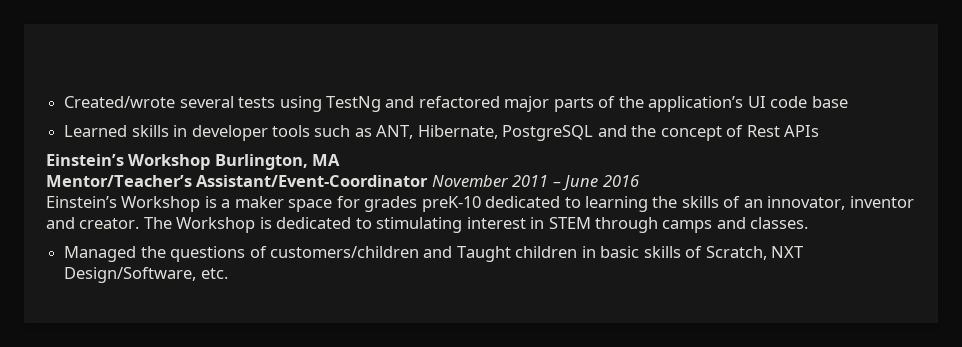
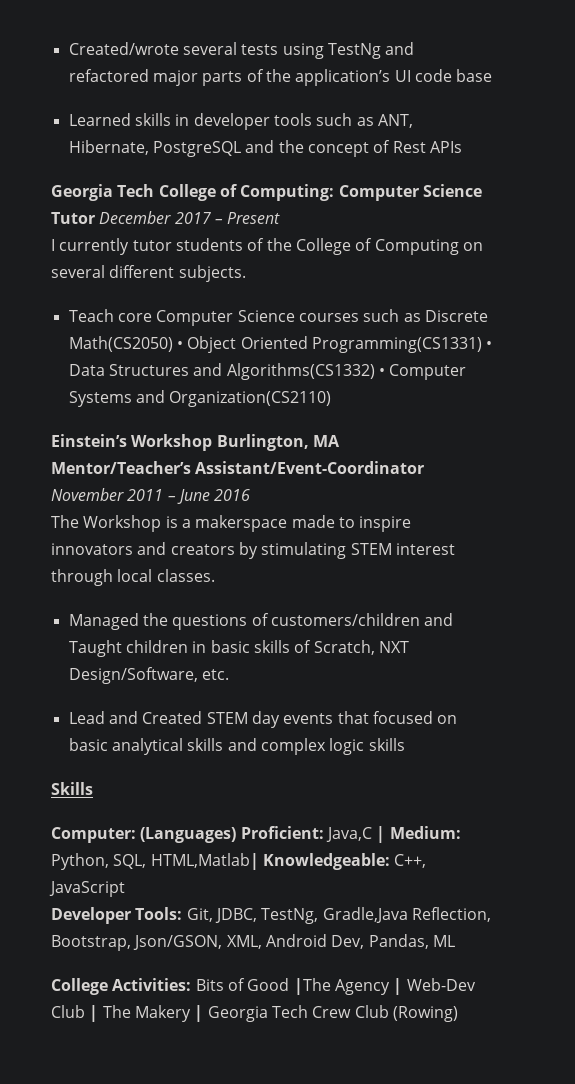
(819, 131) none -> [51,184,482,201] [51,211,281,224] [51,238,483,255] [51,265,246,282] [68,309,488,326] [68,336,493,353] [68,363,467,380] [68,390,332,407] // Georgia Tech College of Computing: Computer Science Tutor December 2017 – Present // I currently tutor students of the College of Computing on several different subjects. // Teach core Computer Science courses such as Discrete Math(CS2050) • Object Oriented Programming(CS1331) • Data Structures and Algorithms(CS1332) • Computer Systems and Organization(CS2110)
[46,196,117,208] Einstein’s -> [51,515,79,528] The
[234,196,914,212] [46,217,746,233] maker space for grades preK-10 dedicated to learning the skills of an innovator, inventor and creator. The Workshop is dedicated to stimulating interest in STEM through camps and -> [195,515,412,532] [51,542,455,559] [51,569,153,586] makerspace made to inspire innovators and creators by stimulating STEM interest through local
(228, 273) none -> [68,711,458,728] [68,738,405,755] [51,782,93,795] [51,826,461,843] [51,853,427,870] [49,881,125,897] [51,907,491,924] [51,934,455,951] [51,978,476,995] [51,1005,458,1022] // Lead and Created STEM day events that focused on basic analytical skills and complex logic skills // Skills // Computer: (Languages) Proficient: Java,C | Medium: Python, SQL, HTML,Matlab| Knowledgeable: C++, JavaScript // Developer Tools: Git, JDBC, TestNg, Gradle,Java Reflection, Bootstrap, Json/GSON, XML, Android Dev, Pandas, ML // College Activities: Bits of Good |The Agency | Web-Dev Club | The Makery | Georgia Tech Crew Club (Rowing)

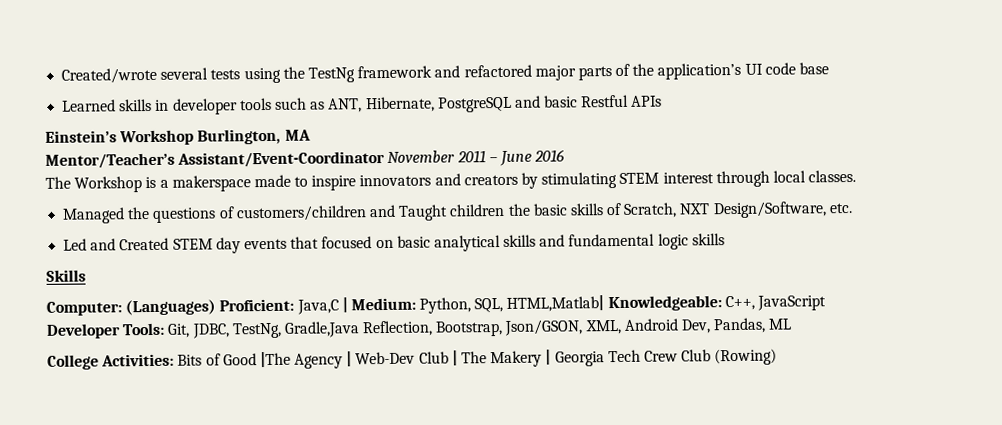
[327,43,381,59] TestNg -> [282,65,433,83] the TestNg framework
[278,140,462,157] [51,184,482,201] [51,211,281,224] [51,238,483,255] [51,265,246,282] [68,309,488,326] [68,336,493,353] [68,363,467,380] [68,390,332,407] the concept of Rest APIs // Georgia Tech College of Computing: Computer Science Tutor December 2017 – Present // I currently tutor students of the College of Computing on several different subjects. // Teach core Computer Science courses such as Discrete Math(CS2050) • Object Oriented Programming(CS1331) • Data Structures and Algorithms(CS1332) • Computer Systems and Organization(CS2110) -> [544,94,663,108] basic Restful APIs
[192,641,207,653] in -> [507,203,531,216] the
[68,711,105,724] Lead -> [63,238,88,251] Led
[260,738,326,755] complex -> [568,233,656,247] fundamental

